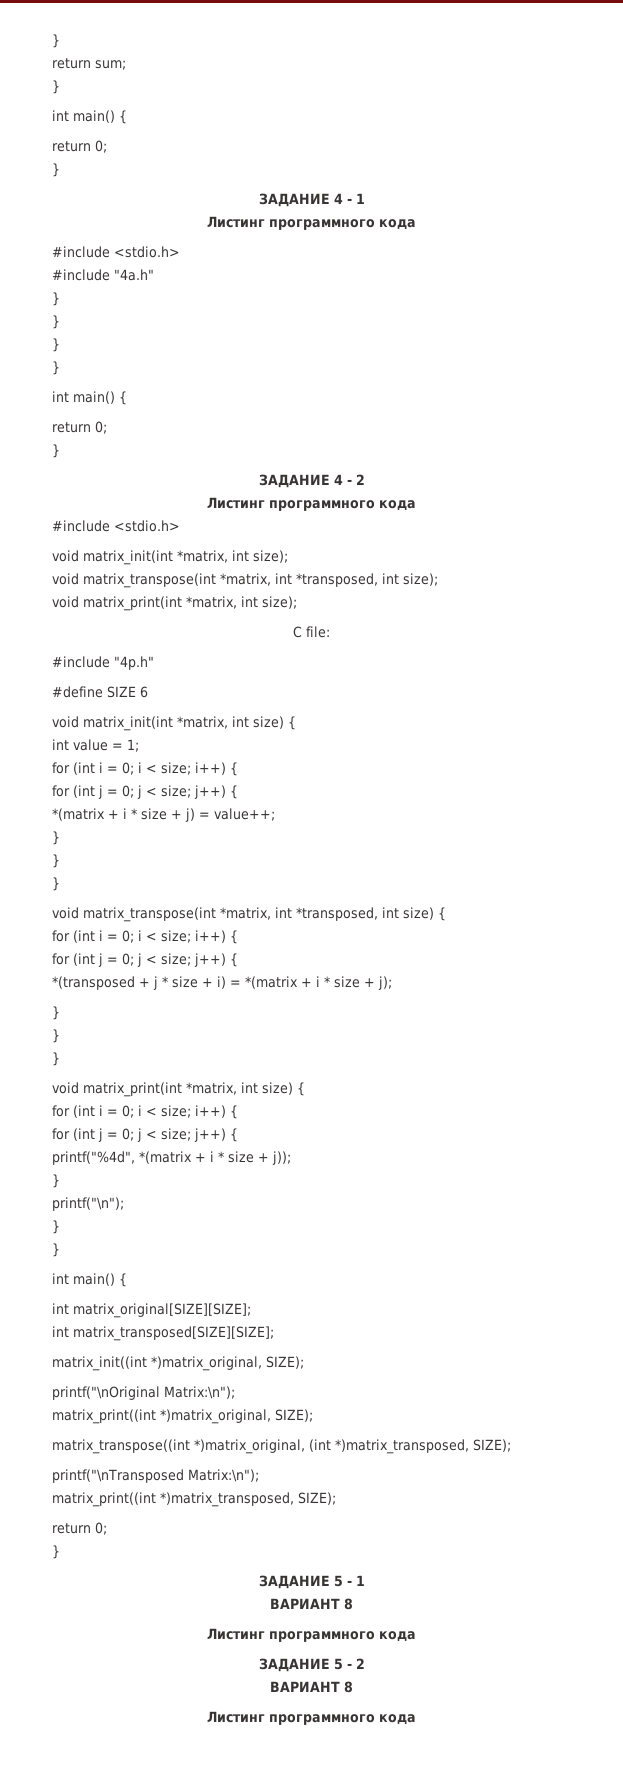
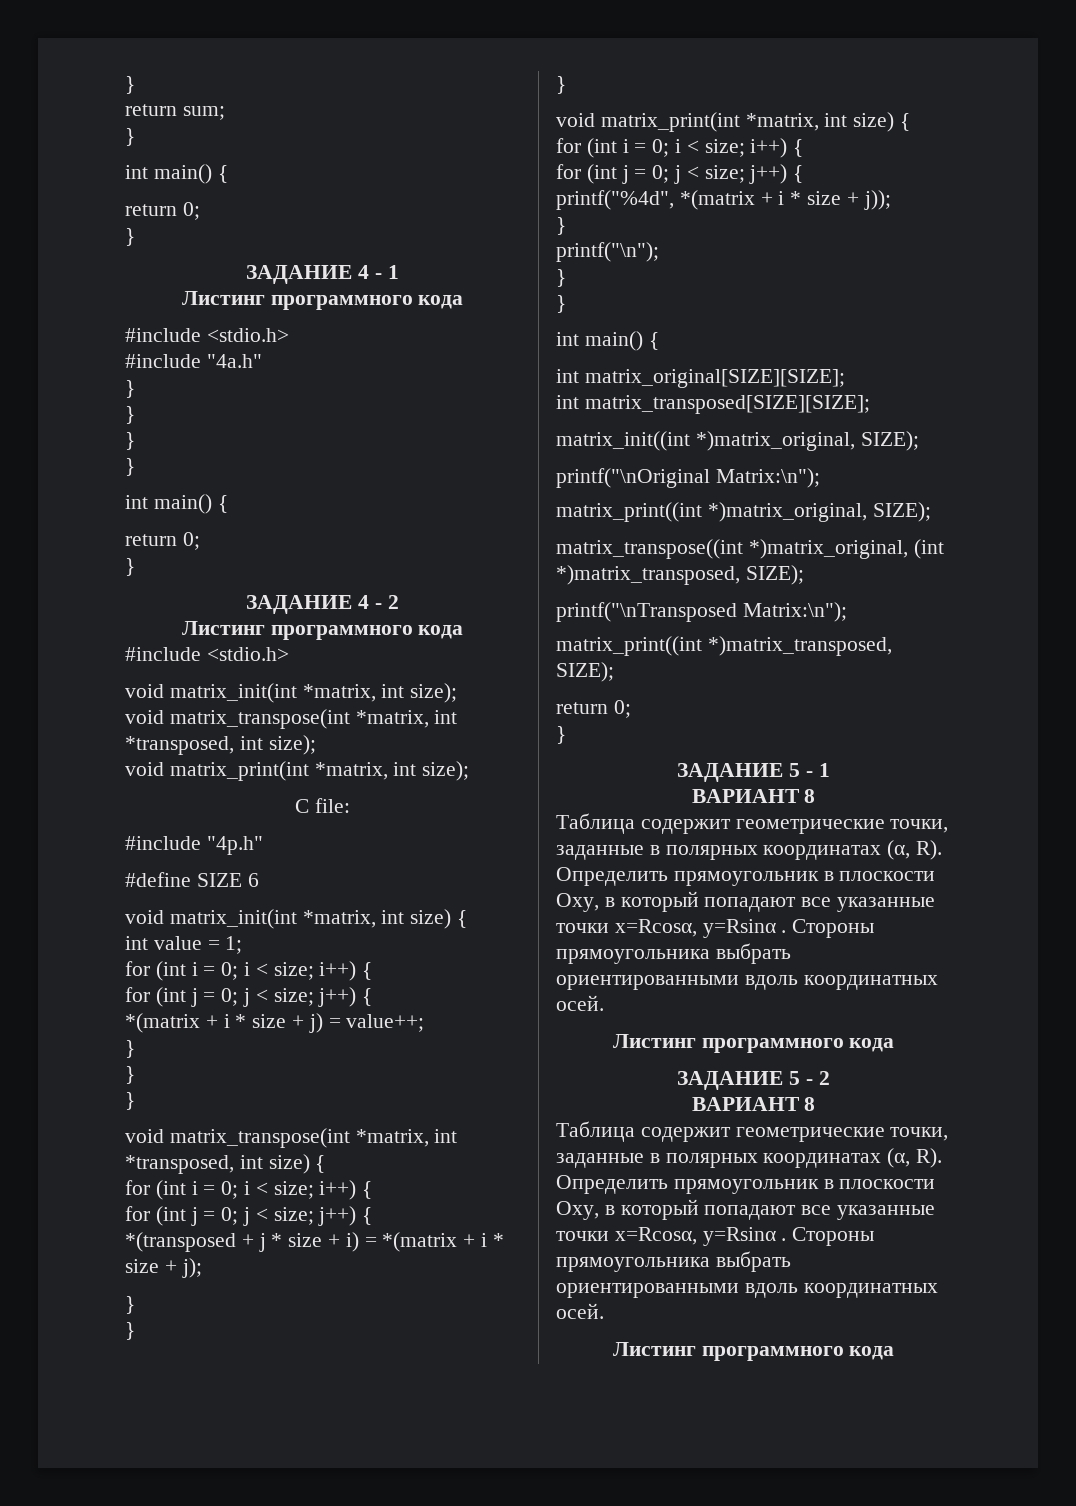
(353, 1604) none -> [556,813,949,834] [556,840,943,860] [556,867,936,886] [556,891,936,912] [556,919,875,938] [556,943,791,964] [556,975,938,990] [556,995,604,1011] // Таблица содержит геометрические точки, заданные в полярных координатах (α, R). Определить прямоугольник в плоскости Oxy, в который попадают все указанные точки x=Rcosα, y=Rsinα . Стороны прямоугольника выбрать ориентированными вдоль координатных осей.
(353, 1687) none -> [556,1121,949,1142] [556,1148,943,1168] [556,1175,936,1194] [556,1199,936,1220] [556,1227,875,1246] [556,1251,791,1272] [556,1283,938,1298] [556,1303,604,1319] // Таблица содержит геометрические точки, заданные в полярных координатах (α, R). Определить прямоугольник в плоскости Oxy, в который попадают все указанные точки x=Rcosα, y=Rsinα . Стороны прямоугольника выбрать ориентированными вдоль координатных осей.

